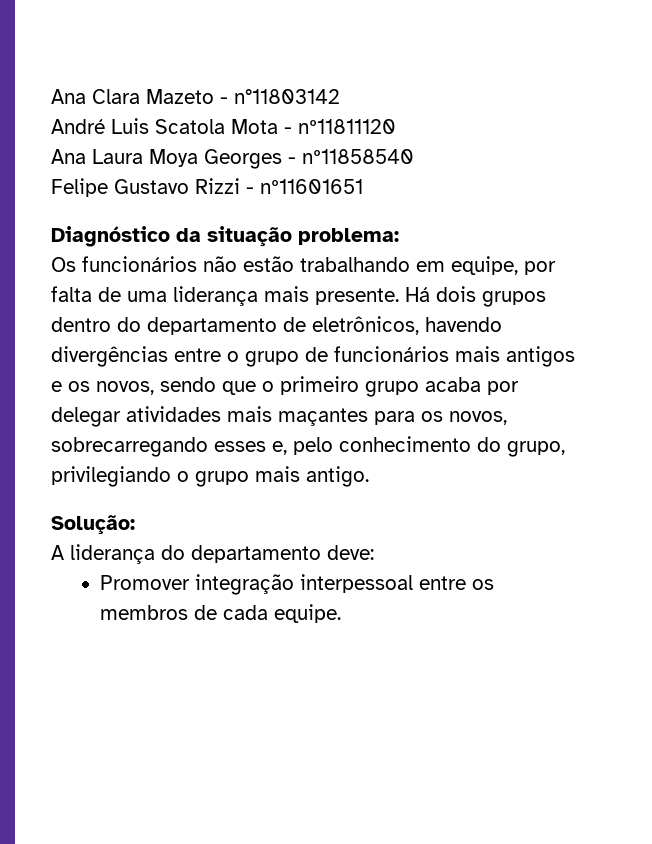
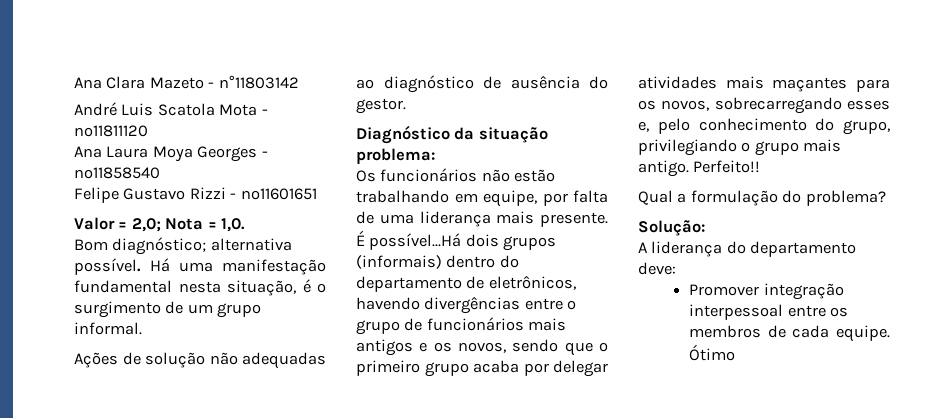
(363, 186) none -> [74,217,246,232] [74,237,292,255] [74,258,326,275] [74,279,326,296] [74,301,262,318] [74,322,142,335] [74,352,326,369] [356,75,608,93] [356,98,406,114] // Valor = 2,0; Nota = 1,0. // Bom diagnóstico; alternativa possível. Há uma manifestação fundamental nesta situação, é o surgimento de um grupo informal. // Ações de solução não adequadas ao diagnóstico de ausência do gestor.
[405,287,430,302] Há -> [356,230,462,250] É possível...Há
(546, 299) none -> [356,255,442,269] (informais)
(369, 476) none -> [693,160,761,173] [638,190,886,206] Perfeito!! // Qual a formulação do problema?
(341, 613) none -> [689,344,736,361] Ótimo

